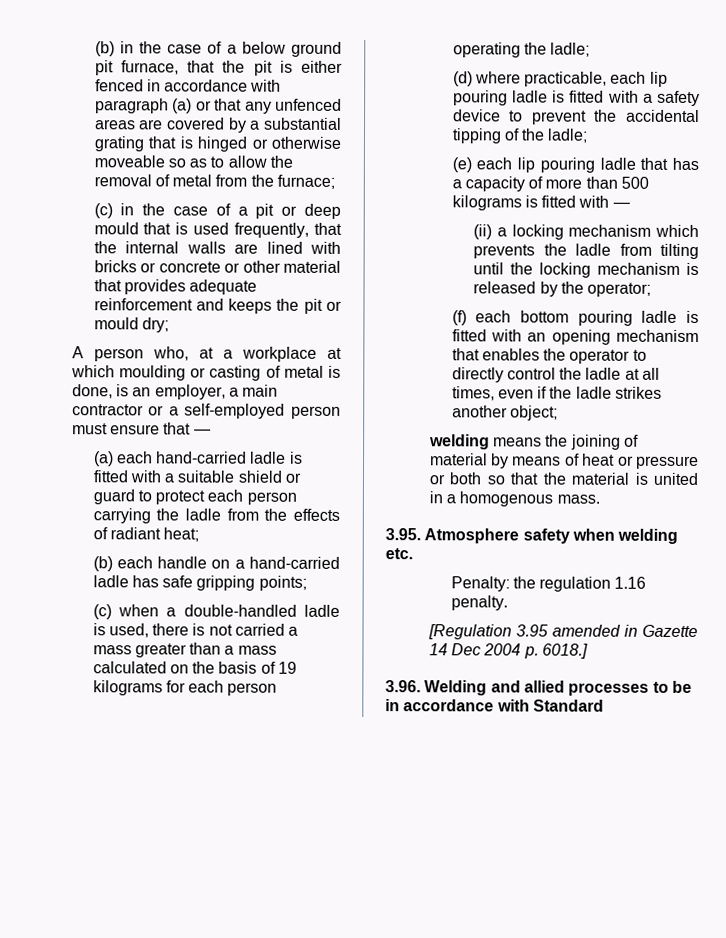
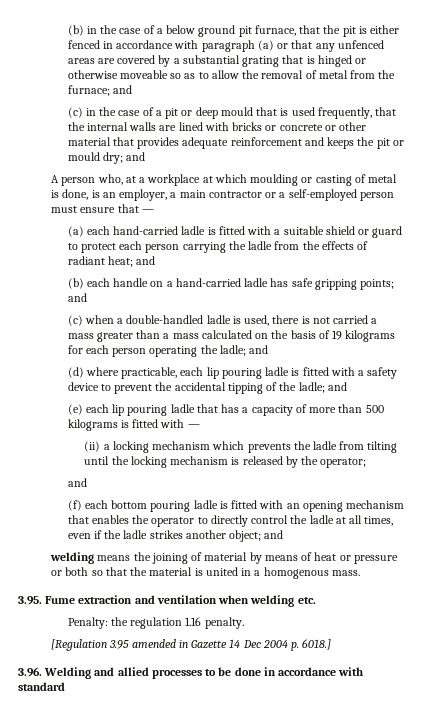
(336, 181) none -> [112,85,132,94] and
(169, 325) none -> [126,152,146,161] and
(200, 534) none -> [136,256,156,265] and
(307, 583) none -> [67,293,87,302] and
(591, 49) none -> [249,345,269,354] and
(589, 135) none -> [327,382,347,391] and
(652, 289) none -> [67,478,87,487] // and
(558, 413) none -> [264,530,284,539] and
[424,528,570,544] Atmosphere safety -> [45,595,217,604] Fume extraction and ventilation
[385,699,604,712] in accordance with Standard -> [234,667,364,676] [18,682,65,691] done in accordance with standard

